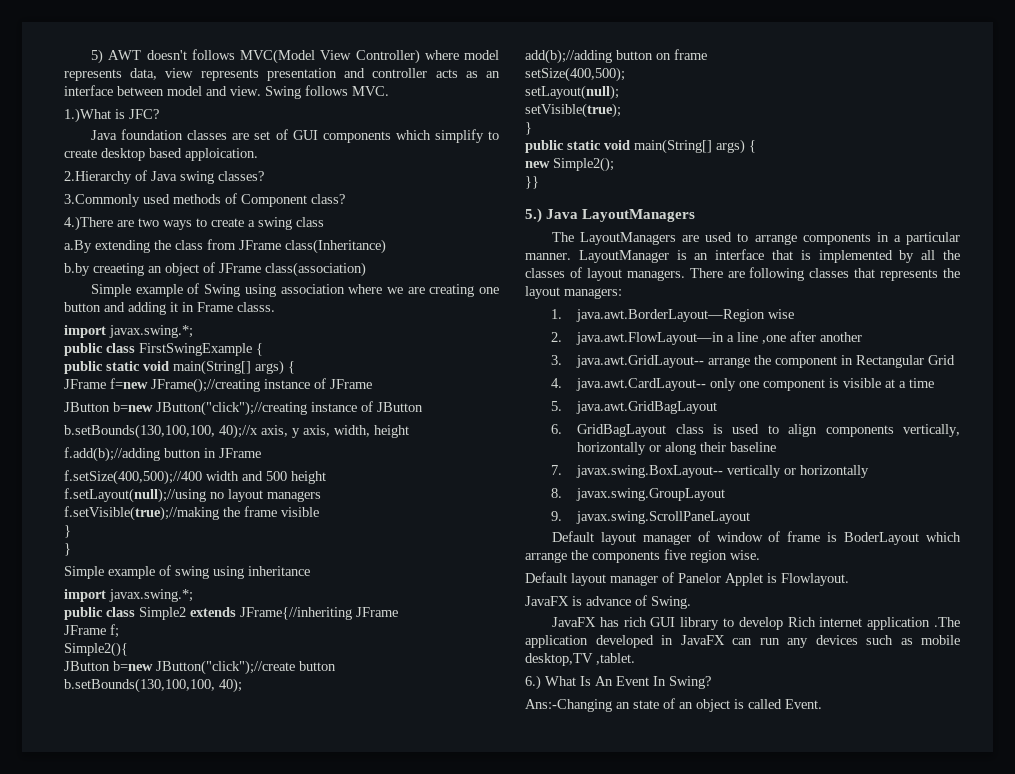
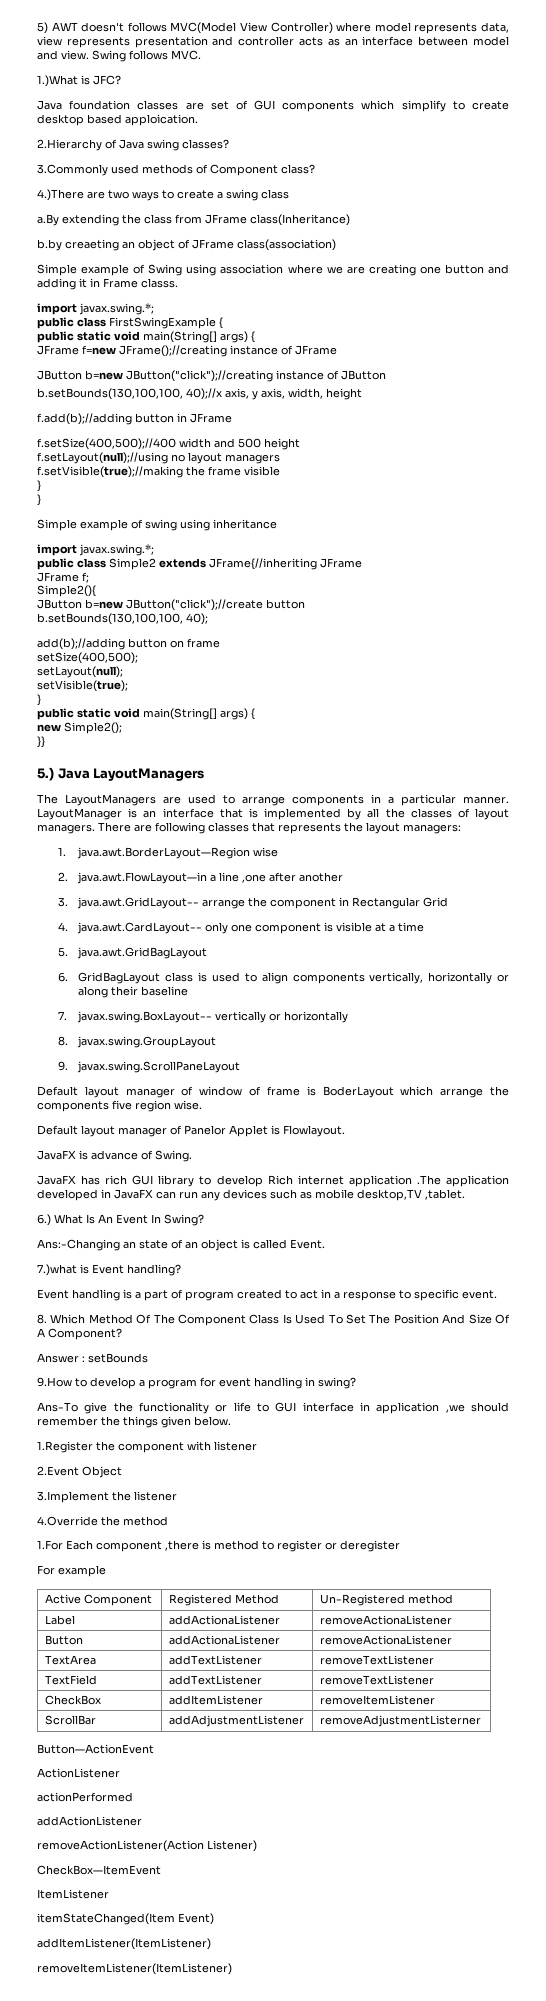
(822, 704) none -> [37,1264,181,1276] [37,1289,497,1301] [37,1314,510,1326] [37,1328,122,1340] [37,1353,148,1363] [37,1377,356,1389] [37,1402,509,1414] [37,1416,231,1428] [37,1441,257,1453] [37,1466,122,1478] [37,1491,177,1503] [37,1516,168,1526] [37,1540,400,1552] [37,1565,106,1577] [44,1594,152,1606] [168,1594,279,1606] [319,1594,453,1606] [44,1615,75,1625] [168,1615,280,1625] [319,1615,452,1625] [44,1635,83,1645] [168,1635,280,1645] [319,1635,452,1645] [44,1655,96,1665] [168,1655,262,1665] [319,1655,434,1665] [44,1675,97,1685] [168,1675,262,1685] [319,1675,434,1685] [44,1695,101,1705] [168,1695,263,1705] [319,1695,435,1705] [44,1715,96,1725] [168,1715,304,1727] [319,1715,481,1727] [37,1744,154,1754] [37,1768,120,1778] [37,1792,133,1802] [37,1816,142,1826] [37,1840,257,1852] [37,1865,161,1875] [37,1889,109,1899] [37,1913,214,1925] [37,1938,211,1950] [37,1963,232,1975] // 7.)what is Event handling? // Event handling is a part of program created to act in a response to specific event. // 8. Which Method Of The Component Class Is Used To Set The Position And Size Of A Component? // Answer : setBounds // 9.How to develop a program for event handling in swing? // Ans-To give the functionality or life to GUI interface in application ,we should remember the things given below. // 1.Register the component with listener // 2.Event Object // 3.Implement the listener // 4.Override the method // 1.For Each component ,there is method to register or deregister // For example // Active Component | Registered Method | Un-Registered method // Label | addActionaListener | removeActionaListener // Button | addActionaListener | removeActionaListener // TextArea | addTextListener | removeTextListener // TextField | addTextListener | removeTextListener // CheckBox | addItemListener | removeItemListener // ScrollBar | addAdjustmentListener | removeAdjustmentListerner // Button—ActionEvent // ActionListener // actionPerformed // addActionListener // removeActionListener(Action Listener) // CheckBox—ItemEvent // ItemListener // itemStateChanged(Item Event) // addItemListener(ItemListener) // removeItemListener(ItemListener)

